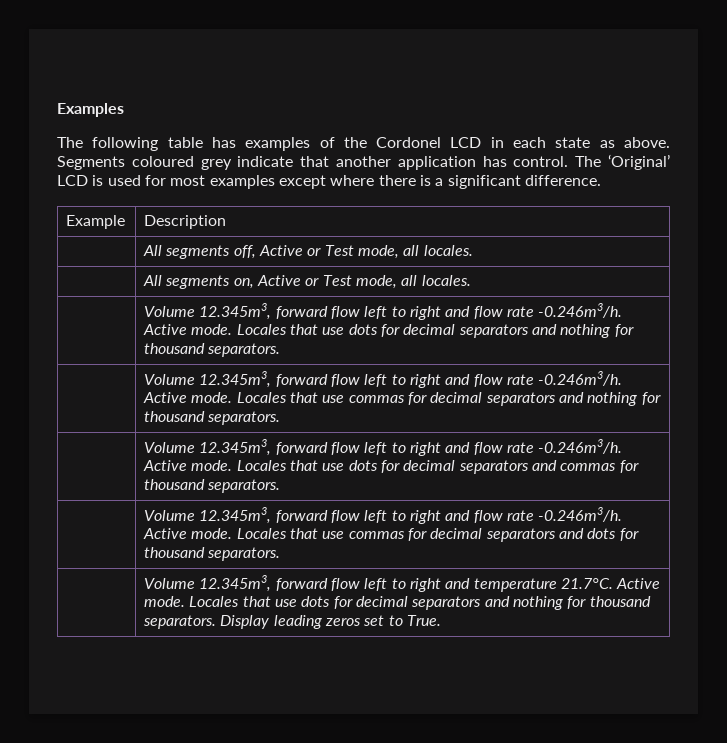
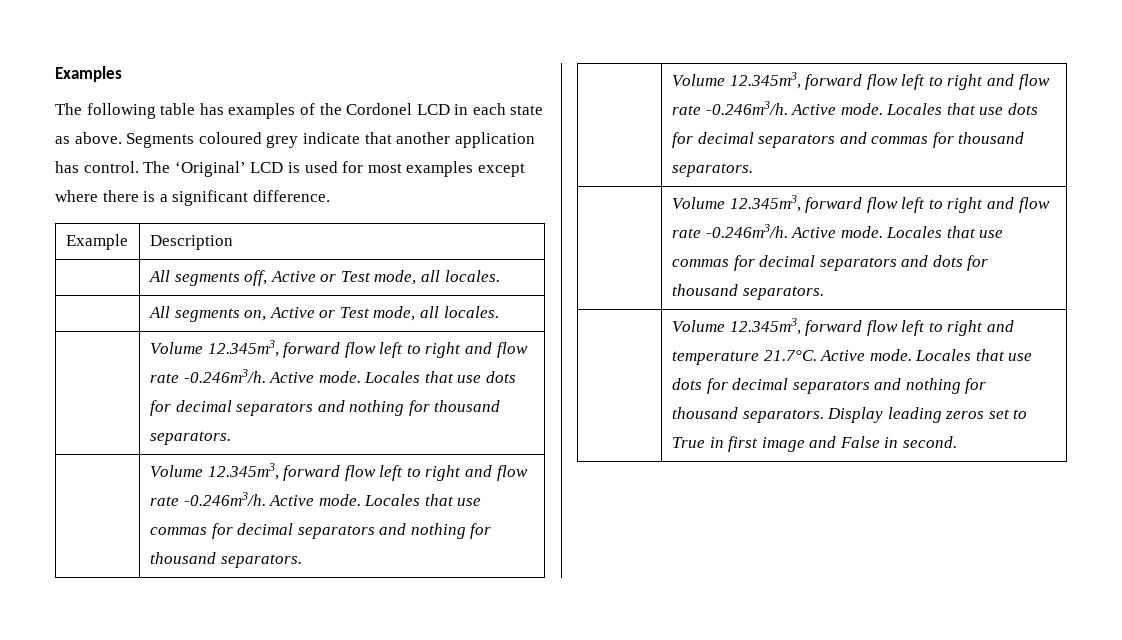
[406,615,441,626] True. -> [671,436,958,452] True in first image and False in second.

